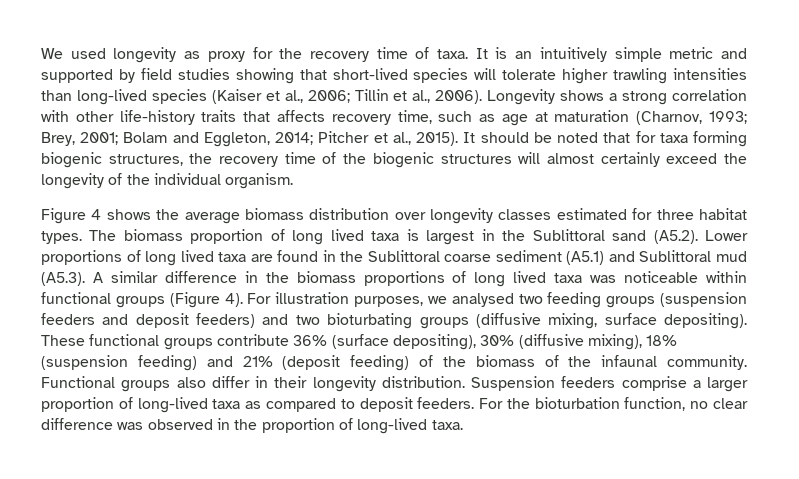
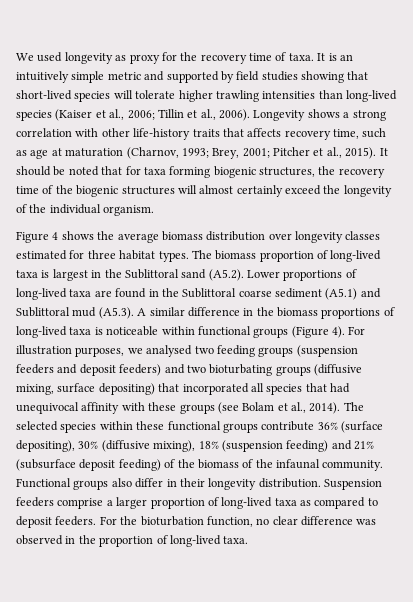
[123,132,314,147] Bolam and Eggleton, 2014; -> (270, 153) none
[292,229,364,245] long lived -> [330,250,382,262] long-lived
[145,250,214,266] long lived -> [16,288,67,300] long-lived
[474,271,617,287] long lived taxa was -> [16,326,103,338] long-lived taxa is
[664,313,748,329] [41,335,85,346] depositing). These -> [98,383,350,395] [16,402,364,414] [16,421,165,433] depositing) that incorporated all species that had unequivocal affinity with these groups (see Bolam et al., 2014). The selected species within these
[282,355,341,370] (deposit -> [16,459,116,471] (subsurface deposit

